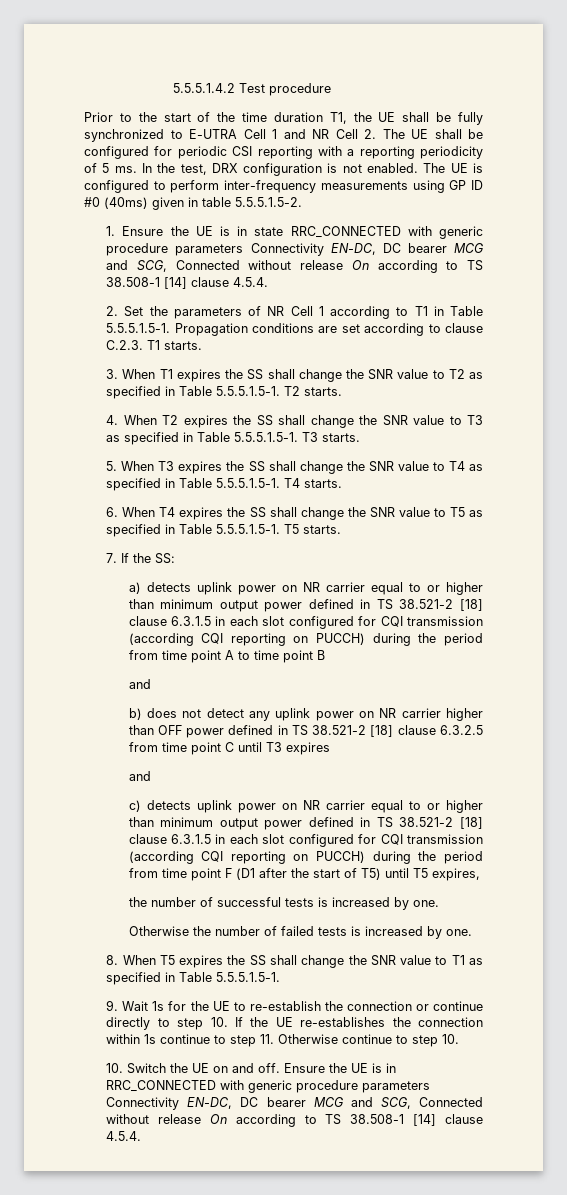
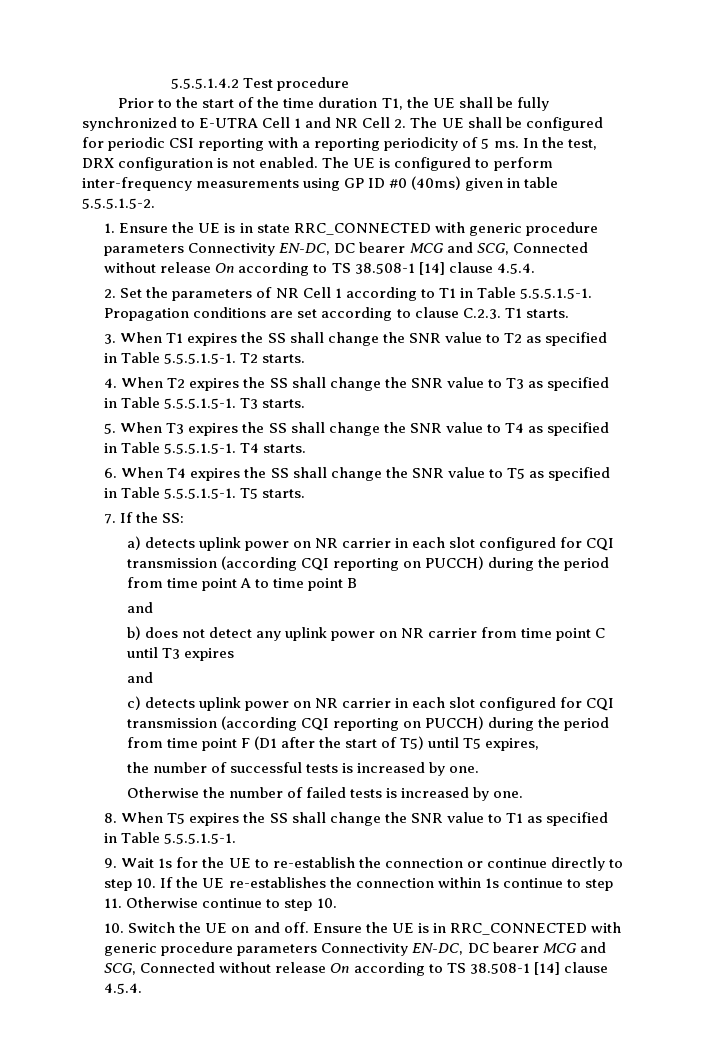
[370,582,483,595] [128,599,484,612] [128,616,211,626] equal to or higher than minimum output power defined in TS 38.521-2 [18] clause 6.3.1.5 -> (391, 543) none
[446,708,483,721] [128,725,484,738] higher than OFF power defined in TS 38.521-2 [18] clause 6.3.2.5 -> (477, 633) none
[370,800,483,813] [128,817,484,830] [128,834,211,844] equal to or higher than minimum output power defined in TS 38.521-2 [18] clause 6.3.1.5 -> (391, 703) none

